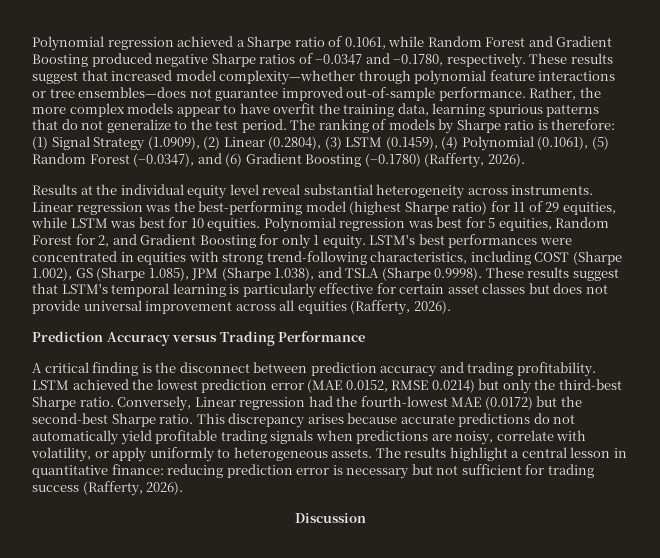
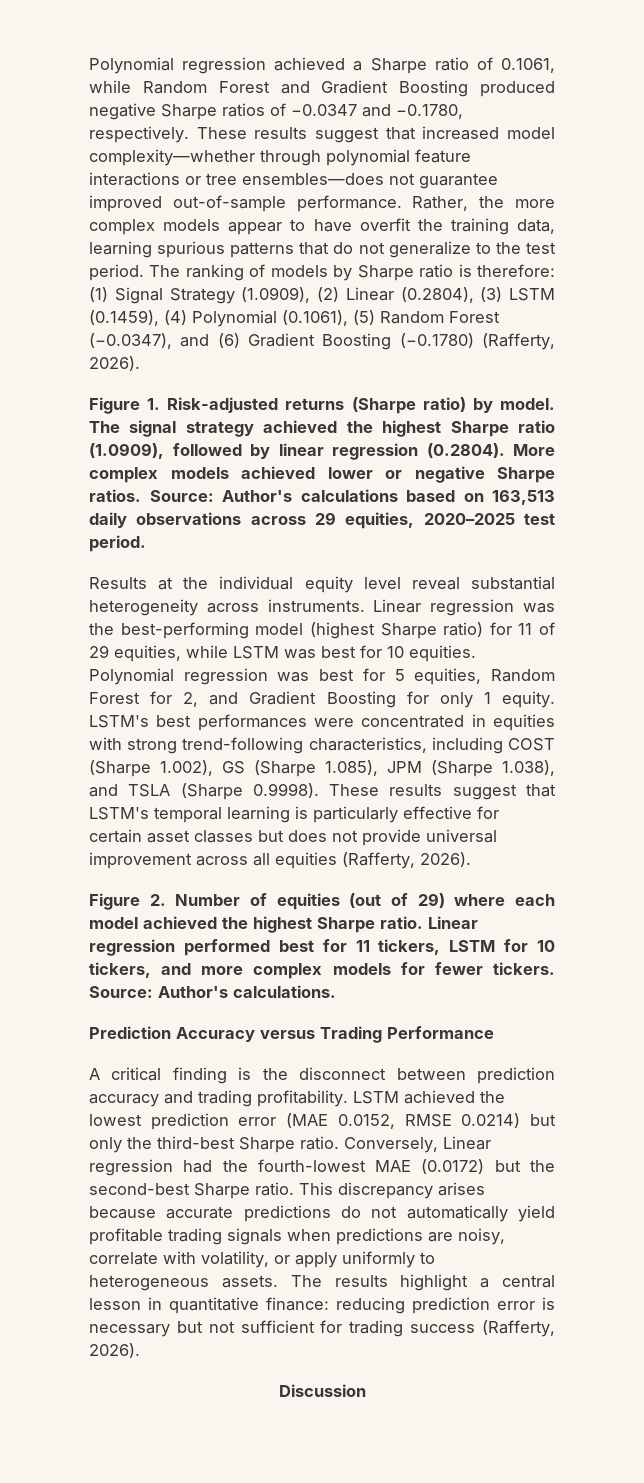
(525, 160) none -> [89,397,555,414] [89,420,555,437] [89,443,555,460] [89,466,555,483] [89,489,555,505] [89,512,555,529] [89,535,146,552] // Figure 1. Risk-adjusted returns (Sharpe ratio) by model. The signal strategy achieved the highest Sharpe ratio (1.0909), followed by linear regression (0.2804). More complex models achieved lower or negative Sharpe ratios. Source: Author's calculations based on 163,513 daily observations across 29 equities, 2020–2025 test period.
(451, 307) none -> [89,893,555,910] [89,916,478,933] [89,939,555,956] [89,962,555,979] [89,985,336,998] // Figure 2. Number of equities (out of 29) where each model achieved the highest Sharpe ratio. Linear regression performed best for 11 tickers, LSTM for 10 tickers, and more complex models for fewer tickers. Source: Author's calculations.

